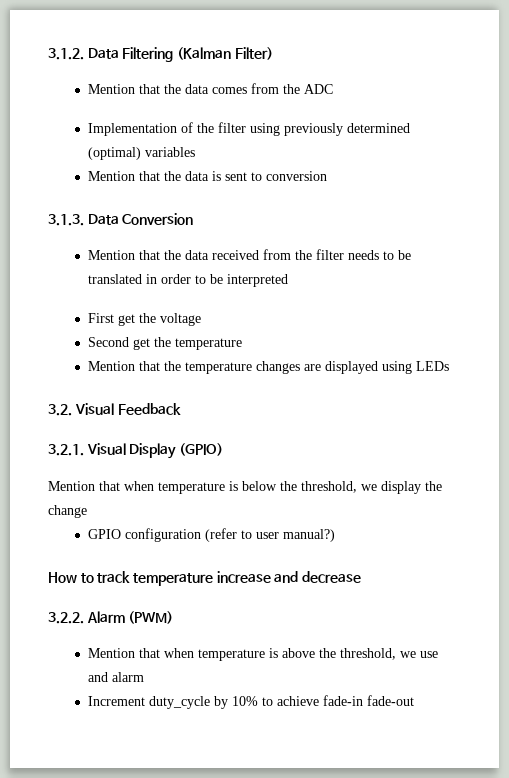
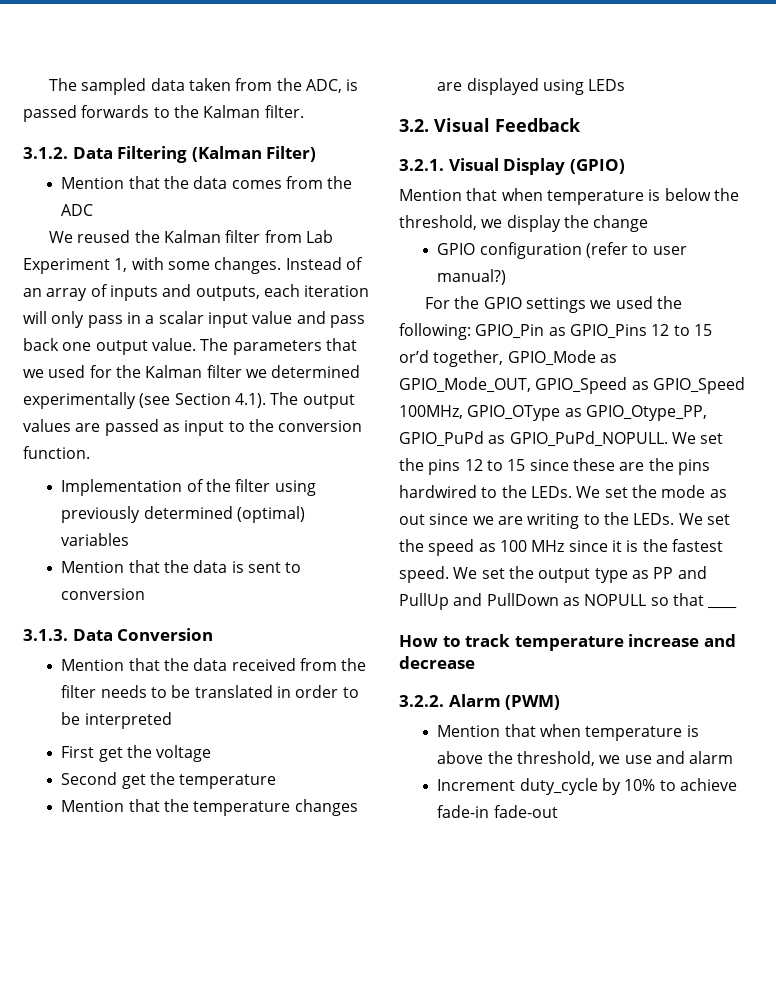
(48, 54) none -> [48,78,359,95] [23,105,304,122] The sampled data taken from the ADC, is passed forwards to the Kalman filter. //
(333, 89) none -> [48,230,333,243] [23,257,363,274] [23,284,370,301] [23,311,365,328] [23,338,357,355] [23,365,361,378] [23,392,355,409] [23,419,363,436] [23,446,90,459] // We reused the Kalman filter from Lab Experiment 1, with some changes. Instead of an array of inputs and outputs, each iteration will only pass in a scalar input value and pass back one output value. The parameters that we used for the Kalman filter we determined experimentally (see Section 4.1). The output values are passed as input to the conversion function.
(335, 535) none -> [424,296,682,313] [399,323,712,340] [399,350,617,367] [399,377,745,394] [399,405,707,421] [399,431,724,447] [399,458,710,475] [399,485,727,498] [399,512,730,529] [399,539,723,556] [399,566,707,583] [399,593,704,610] [707,606,738,609] // For the GPIO settings we used the following: GPIO_Pin as GPIO_Pins 12 to 15 or’d together, GPIO_Mode as GPIO_Mode_OUT, GPIO_Speed as GPIO_Speed 100MHz, GPIO_OType as GPIO_Otype_PP, GPIO_PuPd as GPIO_PuPd_NOPULL. We set the pins 12 to 15 since these are the pins hardwired to the LEDs. We set the mode as out since we are writing to the LEDs. We set the speed as 100 MHz since it is the fastest speed. We set the output type as PP and PullUp and PullDown as NOPULL so that ____

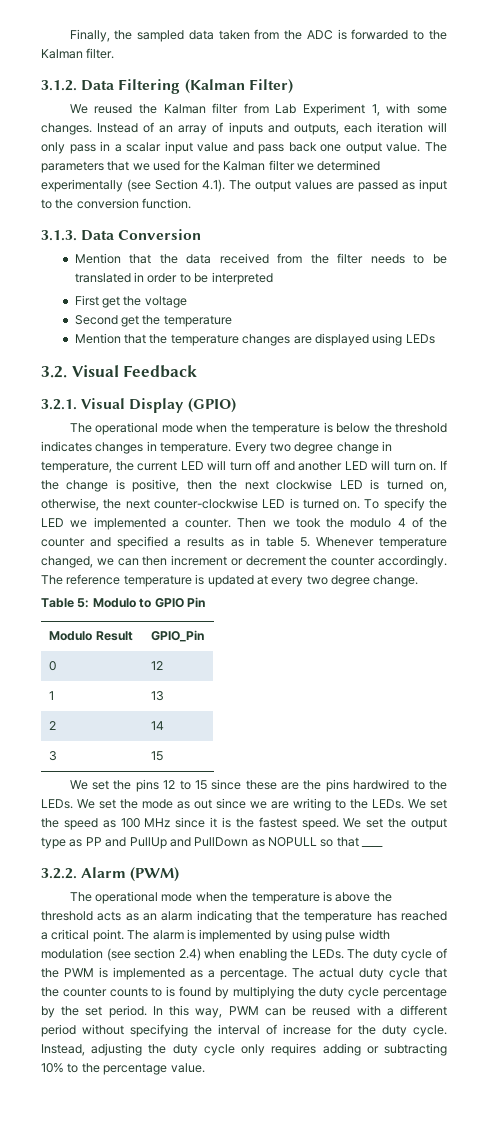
[48,78,77,91] The -> [69,29,133,42] Finally, the
[305,79,359,93] [23,105,150,122] ADC, is passed forwards -> [306,29,409,40] ADC is forwarded
[61,176,353,189] [61,204,94,216] // Mention that the data comes from the ADC -> (293, 86) none
[61,479,316,496] [61,506,305,523] [61,533,130,546] [61,560,302,573] [61,588,146,600] // Implementation of the filter using previously determined (optimal) variables // Mention that the data is sent to conversion -> (192, 203) none
[399,188,739,205] [399,215,649,232] [437,242,687,259] [437,269,507,285] [424,296,682,313] [399,323,712,340] [399,350,617,367] [399,377,745,394] [399,405,707,421] [399,431,668,447] Mention that when temperature is below the threshold, we display the change // GPIO configuration (refer to user manual?) // For the GPIO settings we used the following: GPIO_Pin as GPIO_Pins 12 to 15 or’d together, GPIO_Mode as GPIO_Mode_OUT, GPIO_Speed as GPIO_Speed 100MHz, GPIO_OType as GPIO_Otype_PP, GPIO_PuPd as GPIO_PuPd_NOPULL. -> [69,422,447,435] [41,441,392,454] [41,460,448,473] [41,479,447,492] [41,498,448,511] [41,517,447,530] [41,536,447,549] [41,555,447,568] [41,574,419,587] [41,597,205,608] [49,631,133,641] [151,630,205,642] [49,661,57,671] [151,661,164,670] [49,691,55,700] [151,691,165,701] [49,721,57,730] [151,721,165,730] [49,751,58,761] [151,751,164,761] The operational mode when the temperature is below the threshold indicates changes in temperature. Every two degree change in temperature, the current LED will turn off and another LED will turn on. If the change is positive, then the next clockwise LED is turned on, otherwise, the next counter-clockwise LED is turned on. To specify the LED we implemented a counter. Then we took the modulo 4 of the counter and specified a results as in table 5. Whenever temperature changed, we can then increment or decrement the counter accordingly. The reference temperature is updated at every two degree change. // Table 5: Modulo to GPIO Pin // Modulo Result | GPIO_Pin // 0 | 12 // 1 | 13 // 2 | 14 // 3 | 15 //
[399,634,736,651] [399,656,475,669] [399,694,561,710] [437,724,699,741] [437,751,734,766] [437,778,737,795] [437,805,558,818] How to track temperature increase and decrease // 3.2.2. Alarm (PWM) // Mention that when temperature is above the threshold, we use and alarm // Increment duty_cycle by 10% to achieve fade-in fade-out -> [41,867,180,882] [69,891,392,904] [41,910,448,923] [41,929,390,942] [41,948,448,961] [41,967,447,980] [41,986,447,999] [41,1005,447,1018] [41,1024,447,1037] [41,1043,448,1056] [41,1063,205,1075] 3.2.2. Alarm (PWM) // The operational mode when the temperature is above the threshold acts as an alarm indicating that the temperature has reached a critical point. The alarm is implemented by using pulse width modulation (see section 2.4) when enabling the LEDs. The duty cycle of the PWM is implemented as a percentage. The actual duty cycle that the counter counts to is found by multiplying the duty cycle percentage by the set period. In this way, PWM can be reused with a different period without specifying the interval of increase for the duty cycle. Instead, adjusting the duty cycle only requires adding or subtracting 10% to the percentage value.

